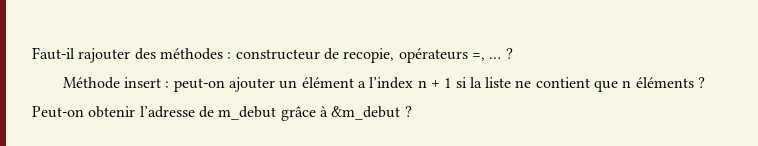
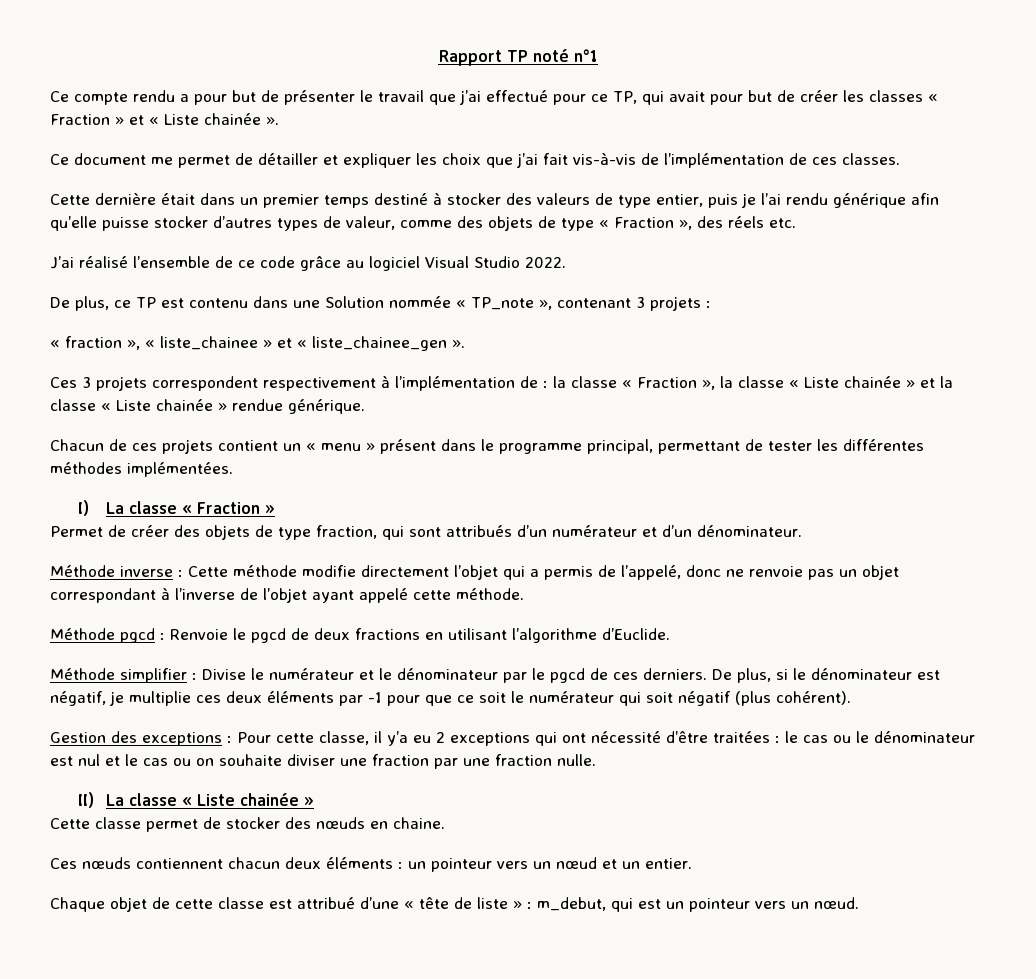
[32,47,513,63] [62,77,706,92] [32,106,412,121] Faut-il rajouter des méthodes : constructeur de recopie, opérateurs =, … ? // Méthode insert : peut-on ajouter un élément a l’index n + 1 si la liste ne contient que n éléments ? // Peut-on obtenir l’adresse de m_debut grâce à &m_debut ? -> [438,49,598,66] [50,90,938,105] [50,113,279,125] [50,152,900,168] [50,192,939,208] [50,216,796,231] [50,256,566,271] [50,296,711,311] [50,336,465,351] [50,375,953,391] [50,399,365,414] [50,439,924,454] [50,462,233,477] [78,500,276,516] [50,525,802,540] [50,565,899,580] [50,587,524,603] [50,628,670,643] [50,668,940,683] [50,691,851,706] [50,731,975,746] [50,754,596,769] [78,792,315,808] [50,817,445,832] [50,857,692,872] [50,897,859,912] Rapport TP noté n°1 // Ce compte rendu a pour but de présenter le travail que j’ai effectué pour ce TP, qui avait pour but de créer les classes « Fraction » et « Liste chainée ». // Ce document me permet de détailler et expliquer les choix que j’ai fait vis-à-vis de l’implémentation de ces classes. // Cette dernière était dans un premier temps destiné à stocker des valeurs de type entier, puis je l’ai rendu générique afin qu’elle puisse stocker d’autres types de valeur, comme des objets de type « Fraction », des réels etc. // J’ai réalisé l’ensemble de ce code grâce au logiciel Visual Studio 2022. // De plus, ce TP est contenu dans une Solution nommée « TP_note », contenant 3 projets : // « fraction », « liste_chainee » et « liste_chainee_gen ». // Ces 3 projets correspondent respectivement à l’implémentation de : la classe « Fraction », la classe « Liste chainée » et la classe « Liste chainée » rendue générique. // Chacun de ces projets contient un « menu » présent dans le programme principal, permettant de tester les différentes méthodes implémentées. // I) La classe « Fraction » // Permet de créer des objets de type fraction, qui sont attribués d’un numérateur et d’un dénominateur. // Méthode inverse : Cette méthode modifie directement l’objet qui a permis de l’appelé, donc ne renvoie pas un objet correspondant à l’inverse de l’objet ayant appelé cette méthode. // Méthode pgcd : Renvoie le pgcd de deux fractions en utilisant l’algorithme d’Euclide. // Méthode simplifier : Divise le numérateur et le dénominateur par le pgcd de ces derniers. De plus, si le dénominateur est négatif, je multiplie ces deux éléments par -1 pour que ce soit le numérateur qui soit négatif (plus cohérent). // Gestion des exceptions : Pour cette classe, il y’a eu 2 exceptions qui ont nécessité d’être traitées : le cas ou le dénominateur est nul et le cas ou on souhaite diviser une fraction par une fraction nulle. // II) La classe « Liste chainée » // Cette classe permet de stocker des nœuds en chaine. // Ces nœuds contiennent chacun deux éléments : un pointeur vers un nœud et un entier. // Chaque objet de cette classe est attribué d’une « tête de liste » : m_debut, qui est un pointeur vers un nœud.

